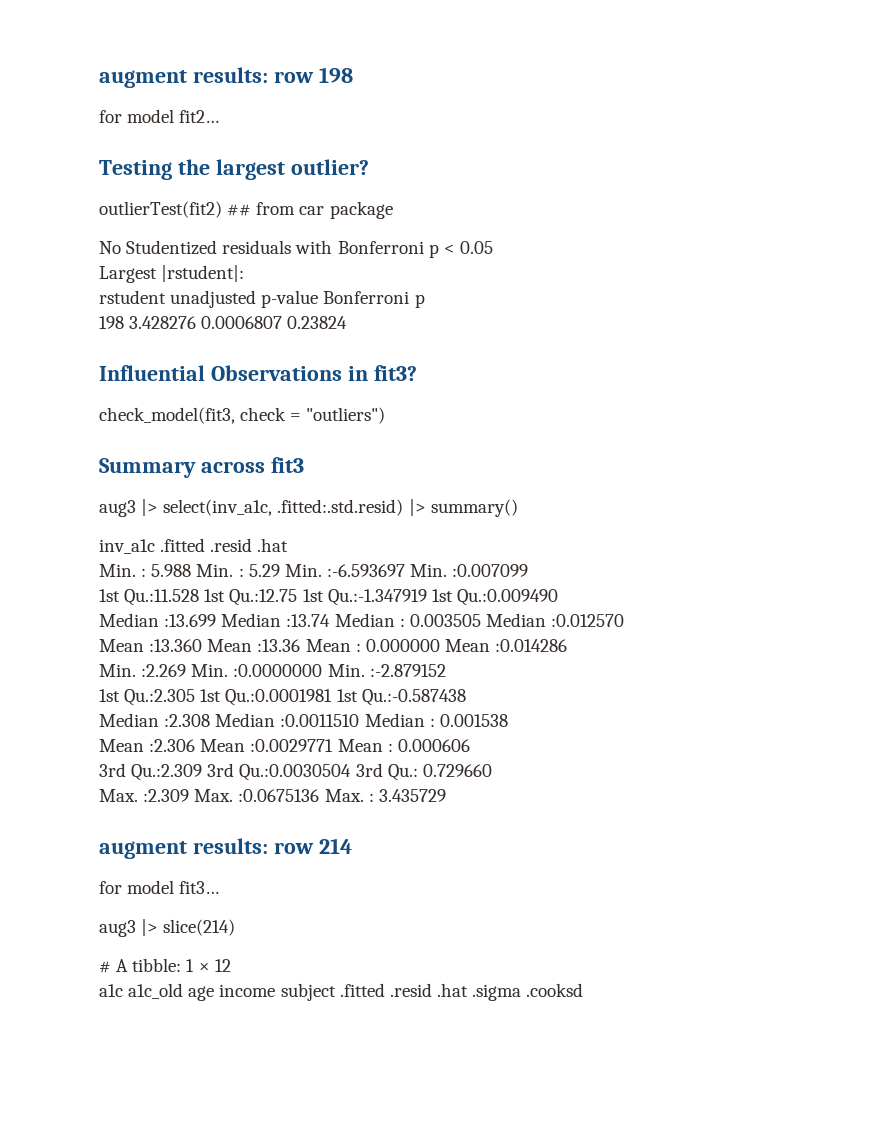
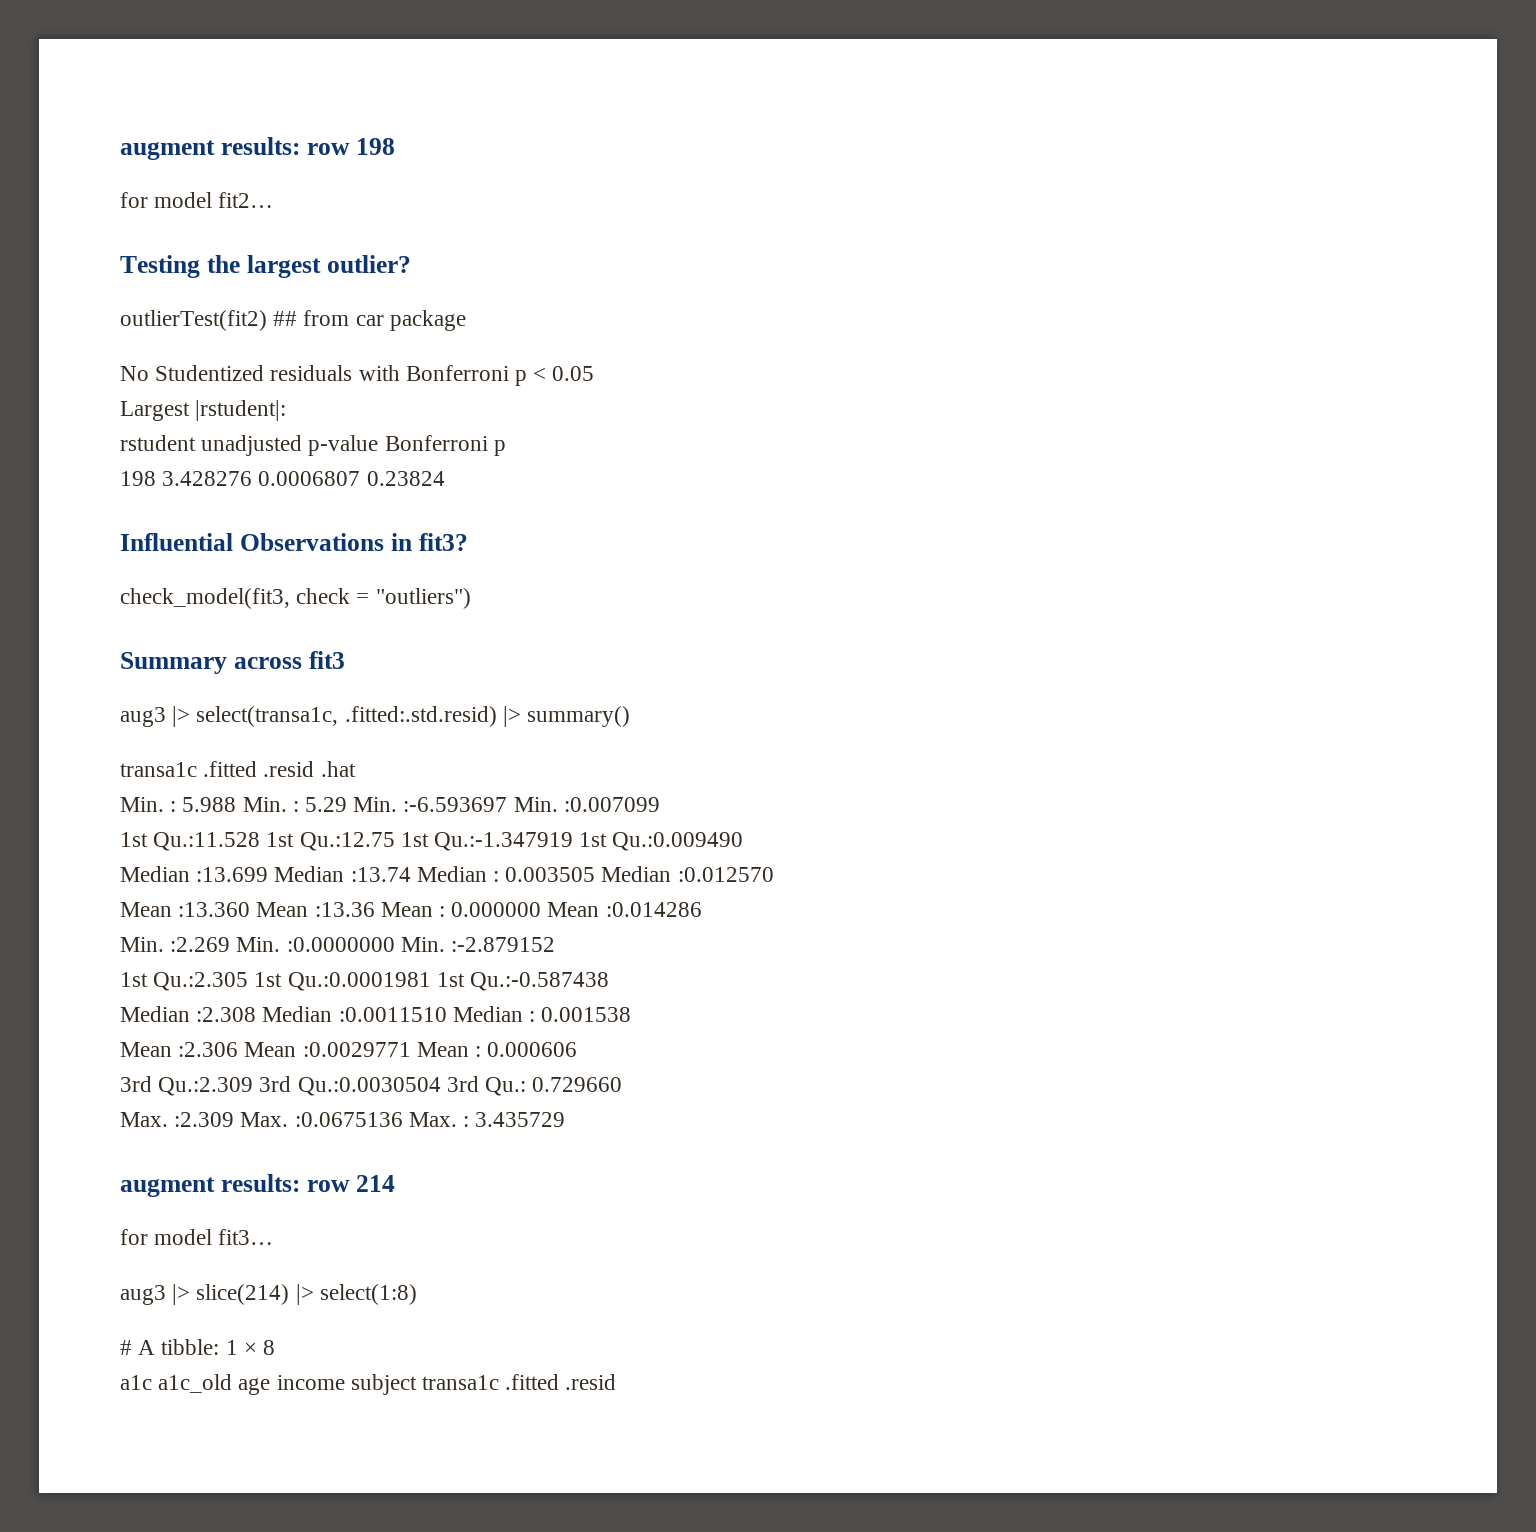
[163,499,273,516] select(inv_a1c, -> [196,706,339,727] select(transa1c,
[99,539,155,554] inv_a1c -> [120,762,197,777] transa1c
(236, 927) none -> [295,1284,417,1305] |> select(1:8)
[214,959,231,972] 12 -> [263,1340,276,1355] 8
[339,983,584,1001] .fitted .resid .hat .sigma .cooksd -> [422,1374,617,1390] transa1c .fitted .resid

